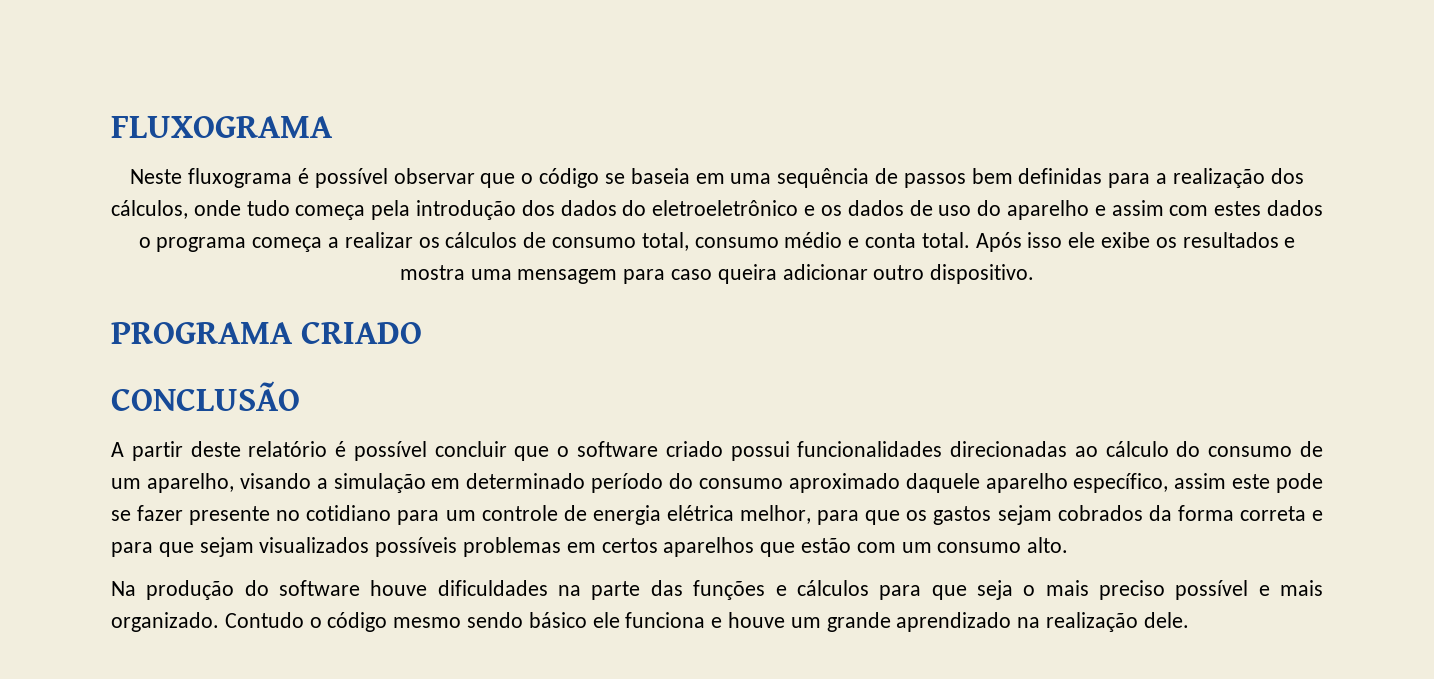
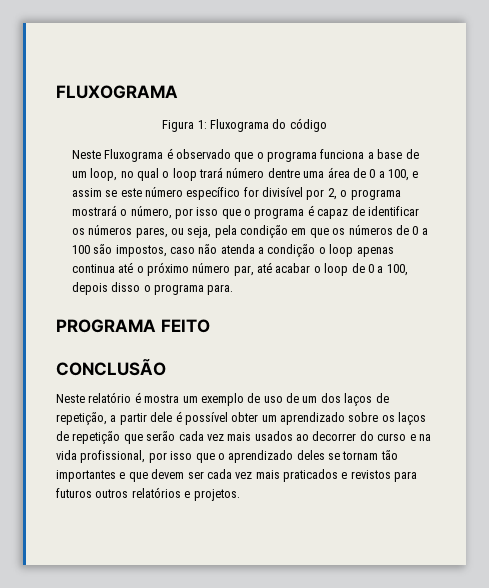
[130,168,1304,188] [111,200,1323,220] [138,232,1296,252] [399,264,1035,284] Neste fluxograma é possível observar que o código se baseia em uma sequência de passos bem definidas para a realização dos cálculos, onde tudo começa pela introdução dos dados do eletroeletrônico e os dados de uso do aparelho e assim com estes dados o programa começa a realizar os cálculos de consumo total, consumo médio e conta total. Após isso ele exibe os resultados e mostra uma mensagem para caso queira adicionar outro dispositivo. -> [162,118,327,132] [71,148,419,162] [71,167,419,181] [71,187,401,200] [71,205,419,219] [71,225,428,238] [71,244,394,257] [71,262,408,276] [71,282,234,295] Figura 1: Fluxograma do código // Neste Fluxograma é observado que o programa funciona a base de um loop, no qual o loop trará número dentre uma área de 0 a 100, e assim se este número específico for divisível por 2, o programa mostrará o número, por isso que o programa é capaz de identificar os números pares, ou seja, pela condição em que os números de 0 a 100 são impostos, caso não atenda a condição o loop apenas continua até o próximo número par, até acabar o loop de 0 a 100, depois disso o programa para.
[301,321,423,344] CRIADO -> [160,319,210,333] FEITO
[111,441,1324,461] [111,473,1323,493] [111,505,1323,525] [111,537,1069,557] [111,580,1323,600] [111,612,1189,632] A partir deste relatório é possível concluir que o software criado possui funcionalidades direcionadas ao cálculo do consumo de um aparelho, visando a simulação em determinado período do consumo aproximado daquele aparelho específico, assim este pode se fazer presente no cotidiano para um controle de energia elétrica melhor, para que os gastos sejam cobrados da forma correta e para que sejam visualizados possíveis problemas em certos aparelhos que estão com um consumo alto. // Na produção do software houve dificuldades na parte das funções e cálculos para que seja o mais preciso possível e mais organizado. Contudo o código mesmo sendo básico ele funciona e houve um grande aprendizado na realização dele. -> [56,392,389,406] [56,411,427,425] [56,431,431,444] [56,450,398,463] [56,469,418,482] [56,487,240,501] Neste relatório é mostra um exemplo de uso de um dos laços de repetição, a partir dele é possível obter um aprendizado sobre os laços de repetição que serão cada vez mais usados ao decorrer do curso e na vida profissional, por isso que o aprendizado deles se tornam tão importantes e que devem ser cada vez mais praticados e revistos para futuros outros relatórios e projetos.

